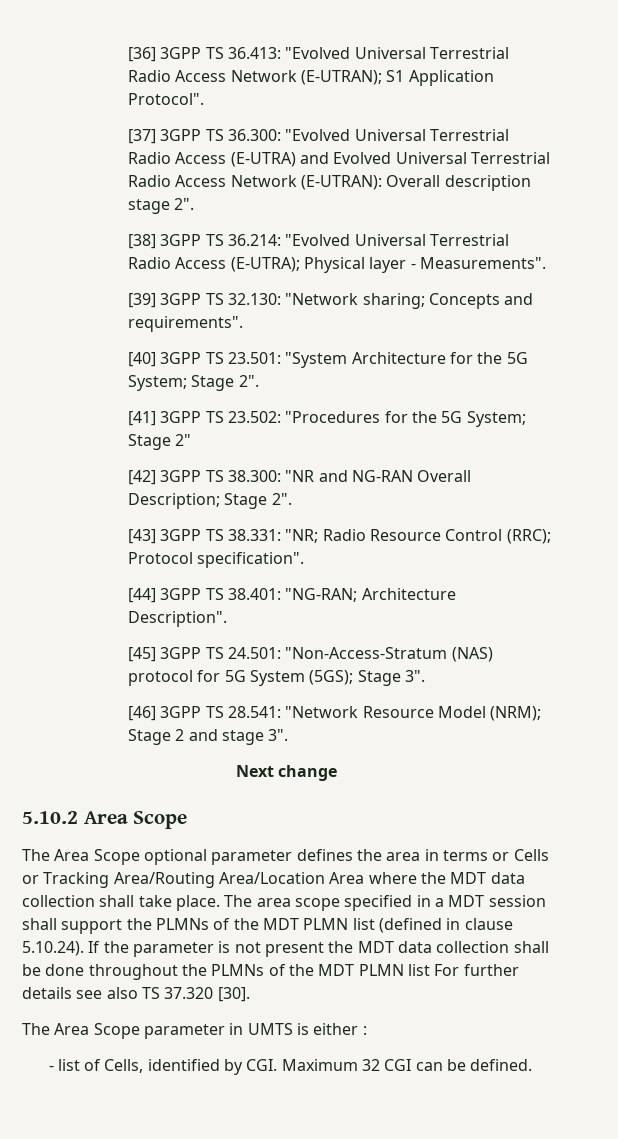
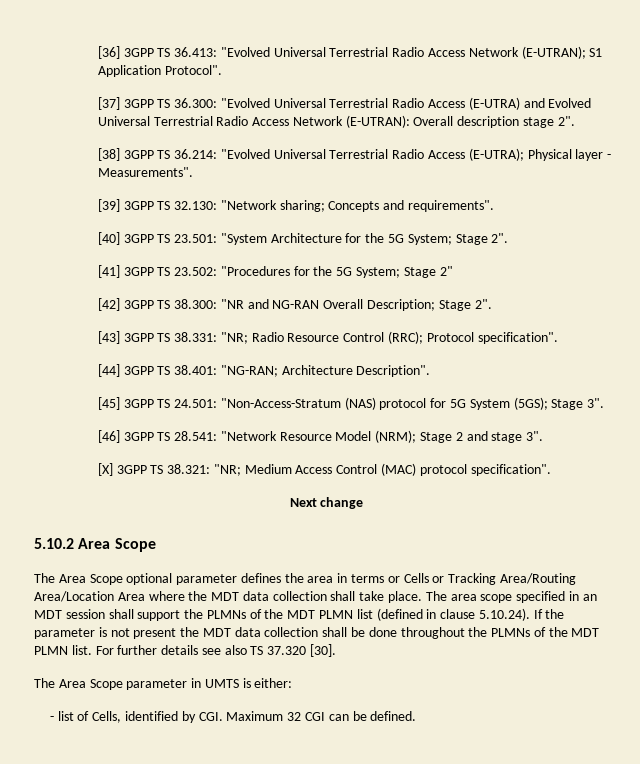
(289, 735) none -> [97,463,551,476] // [X] 3GPP TS 38.321: "NR; Medium Access Control (MAC) protocol specification".
[434,898,444,907] a -> [582,594,597,601] an
[407,964,430,976] list -> [71,645,92,655] list.
[313,1023,367,1035] either : -> [254,678,293,688] either:

